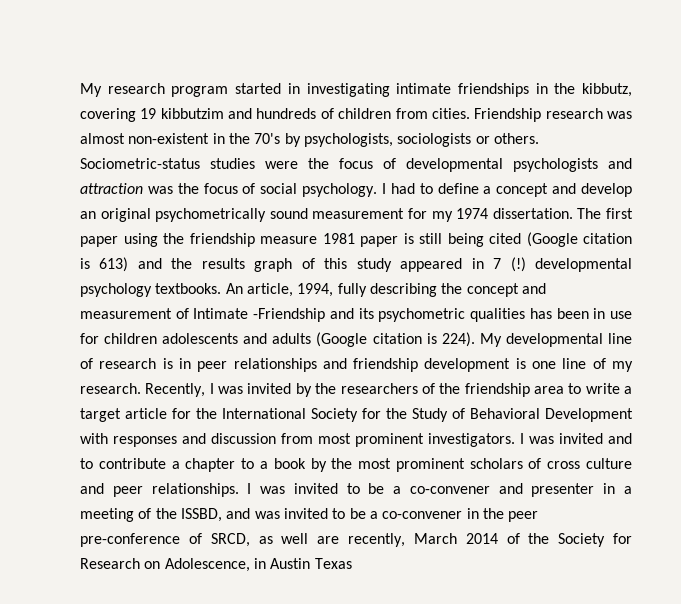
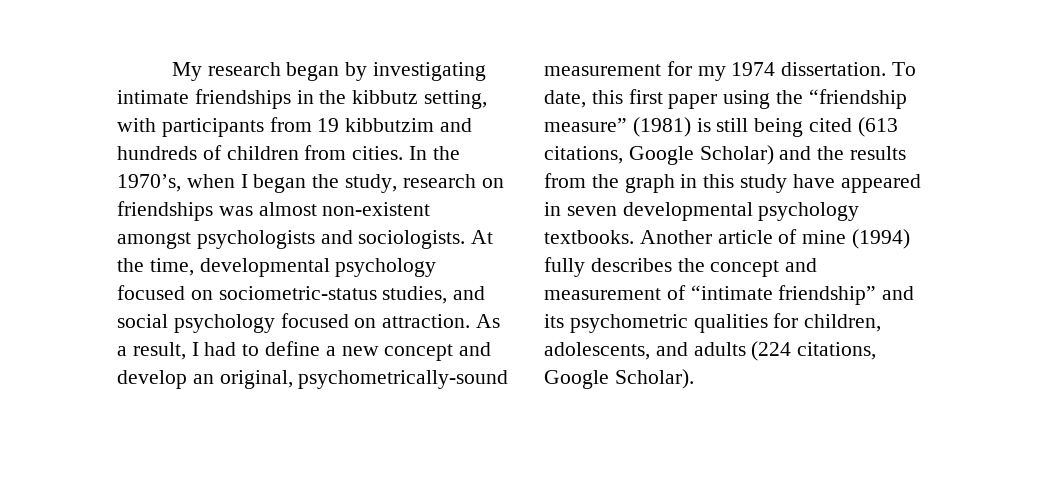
[171,83,300,97] program started in -> [286,62,368,81] began by
[581,83,632,97] [80,108,136,122] kibbutz, covering -> [352,90,488,109] [117,117,312,137] kibbutz setting, with participants from
[474,108,633,122] [80,133,539,147] [80,158,632,172] [80,183,378,197] Friendship research was almost non-existent in the 70's by psychologists, sociologists or others. Sociometric-status studies were the focus of developmental psychologists and attraction was the focus of social psychology. -> [409,146,460,160] [117,174,504,193] [117,201,431,221] [117,230,494,249] [117,258,437,277] [117,285,486,304] [117,313,501,333] [117,342,186,360] In the 1970’s, when I began the study, research on friendships was almost non-existent amongst psychologists and sociologists. At the time, developmental psychology focused on sociometric-status studies, and social psychology focused on attraction. As a result,
(492, 190) none -> [341,346,379,356] new
[100,208,308,222] original psychometrically sound -> [219,370,509,389] original, psychometrically-sound
[577,208,602,219] The -> [892,62,917,76] [544,90,623,108] To date, this
[189,232,632,247] [80,257,315,272] friendship measure 1981 paper is still being cited (Google citation is 613) and the results graph of -> [808,89,907,109] [544,117,898,137] [544,145,907,165] [544,173,698,193] “friendship measure” (1981) is still being cited (613 citations, Google Scholar) and the results from the graph in
(392, 265) none -> [792,174,835,188] have
[493,257,526,272] 7 (!) -> [566,206,617,216] seven
[225,283,437,297] An article, 1994, fully describing -> [639,229,911,249] [544,257,672,277] Another article of mine (1994) fully describes
[193,308,326,322] Intimate -Friendship -> [690,285,877,305] “intimate friendship”
[529,308,633,319] [80,332,632,347] [80,358,633,372] [80,383,632,397] [80,408,633,422] [80,433,632,447] [80,458,632,472] [80,483,632,497] [80,508,539,522] [80,533,632,547] [80,558,352,572] has been in use for children adolescents and adults (Google citation is 224). My developmental line of research is in peer relationships and friendship development is one line of my research. Recently, I was invited by the researchers of the friendship area to write a target article for the International Society for the Study of Behavioral Development with responses and discussion from most prominent investigators. I was invited and to contribute a chapter to a book by the most prominent scholars of cross culture and peer relationships. I was invited to be a co-convener and presenter in a meeting of the ISSBD, and was invited to be a co-convener in the peer pre-conference of SRCD, as well are recently, March 2014 of the Society for Research on Adolescence, in Austin Texas -> [773,313,882,332] [544,341,877,361] [544,369,694,389] for children, adolescents, and adults (224 citations, Google Scholar).

